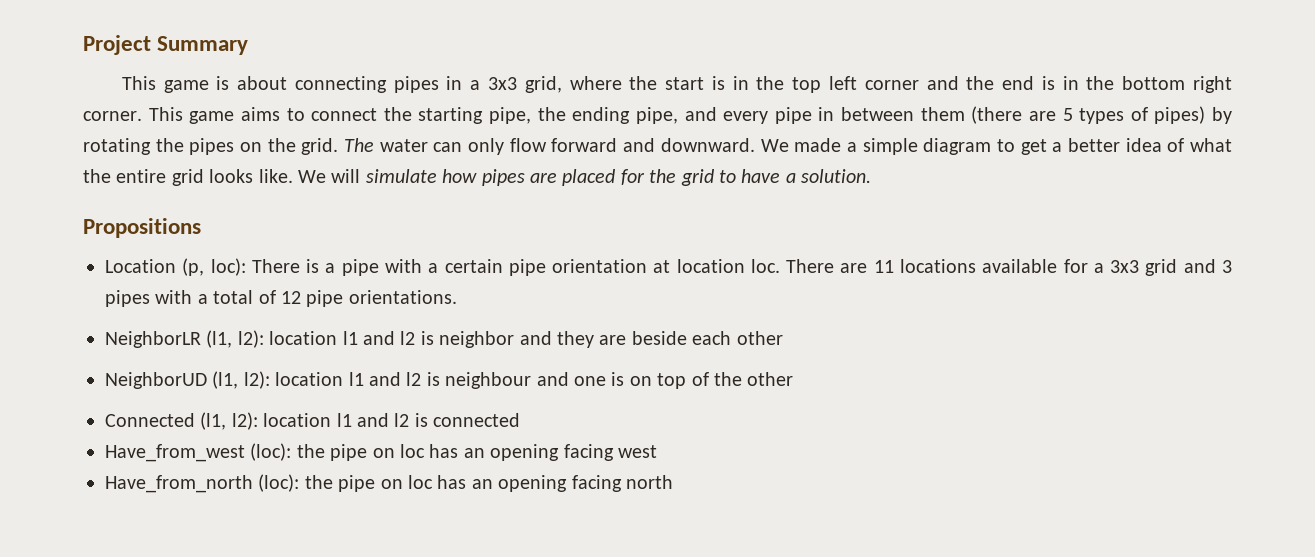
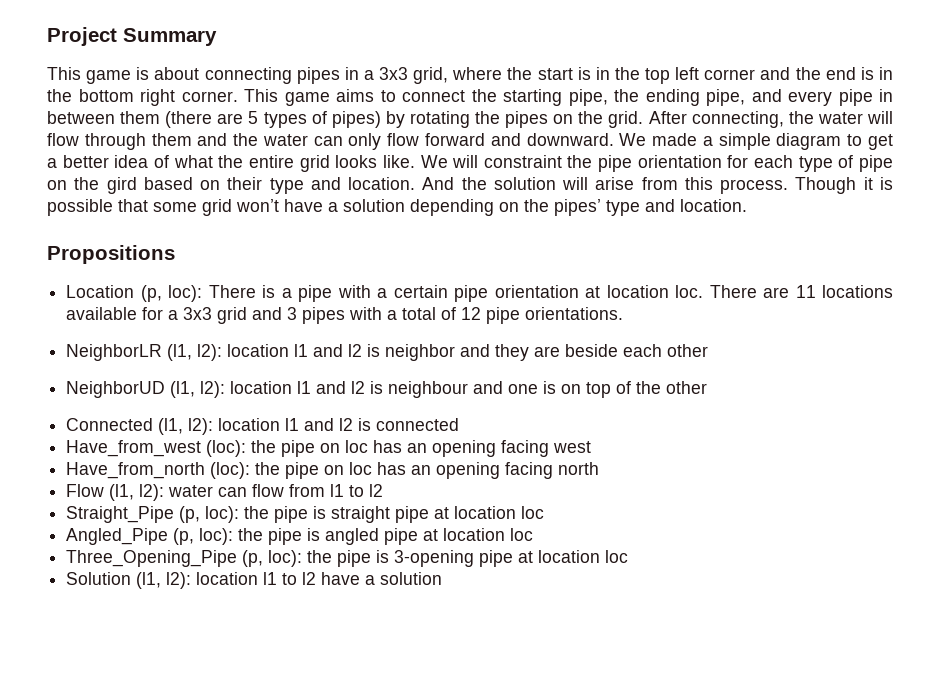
[344,138,375,152] The -> [648,111,893,128] [47,133,259,150] After connecting, the water will flow through them and the
[365,169,872,186] simulate how pipes are placed for the grid to have a solution. -> [483,155,893,172] [47,177,894,194] [47,199,747,216] constraint the pipe orientation for each type of pipe on the gird based on their type and location. And the solution will arise from this process. Though it is possible that some grid won’t have a solution depending on the pipes’ type and location.
(673, 482) none -> [66,484,384,501] [66,506,545,523] [66,528,534,545] [66,550,629,567] [66,572,443,589] // Flow (l1, l2): water can flow from l1 to l2 // Straight_Pipe (p, loc): the pipe is straight pipe at location loc // Angled_Pipe (p, loc): the pipe is angled pipe at location loc // Three_Opening_Pipe (p, loc): the pipe is 3-opening pipe at location loc // Solution (l1, l2): location l1 to l2 have a solution

